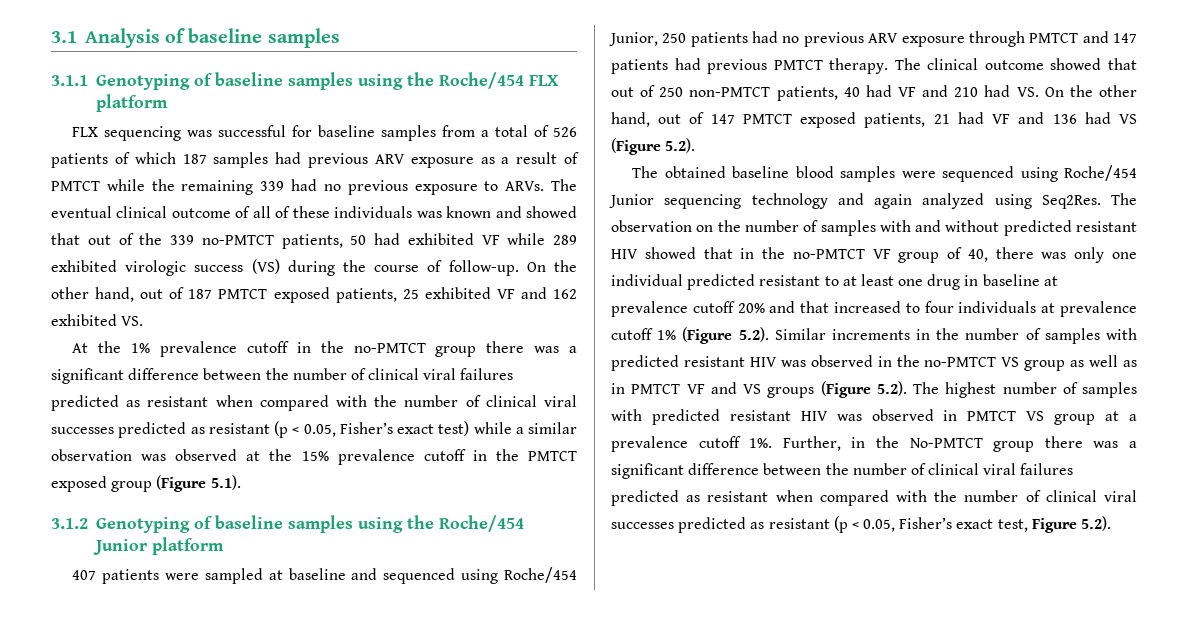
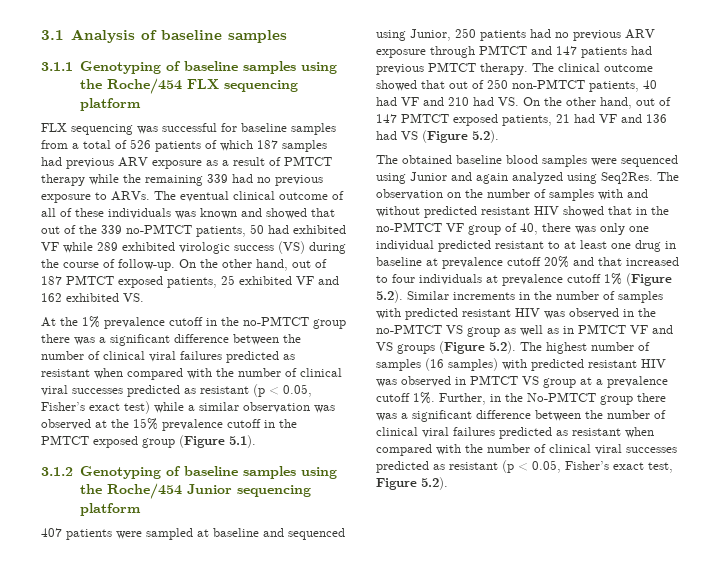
(559, 80) none -> [223,80,298,92] sequencing
(100, 186) none -> [41,174,85,186] therapy
(148, 547) none -> [236,485,311,497] sequencing
[504,567,577,583] Roche/454 -> (406, 35) none
[1064,165,1137,181] [609,193,828,209] Roche/454 Junior sequencing technology -> [410,172,447,181] Junior
(1137, 390) none -> [425,358,498,371] (16 samples)

